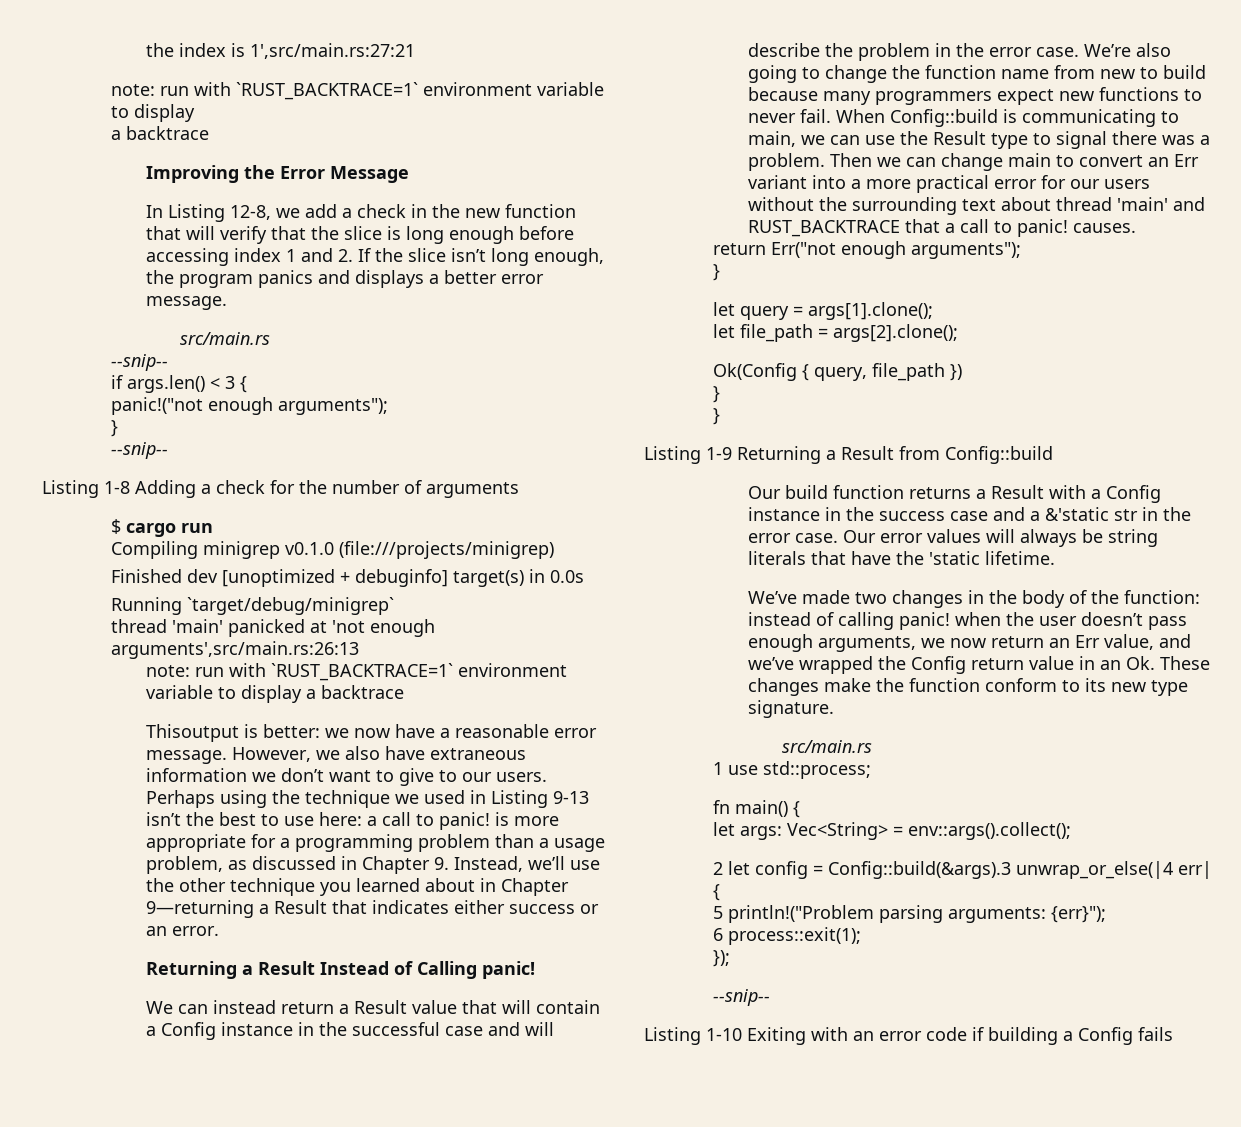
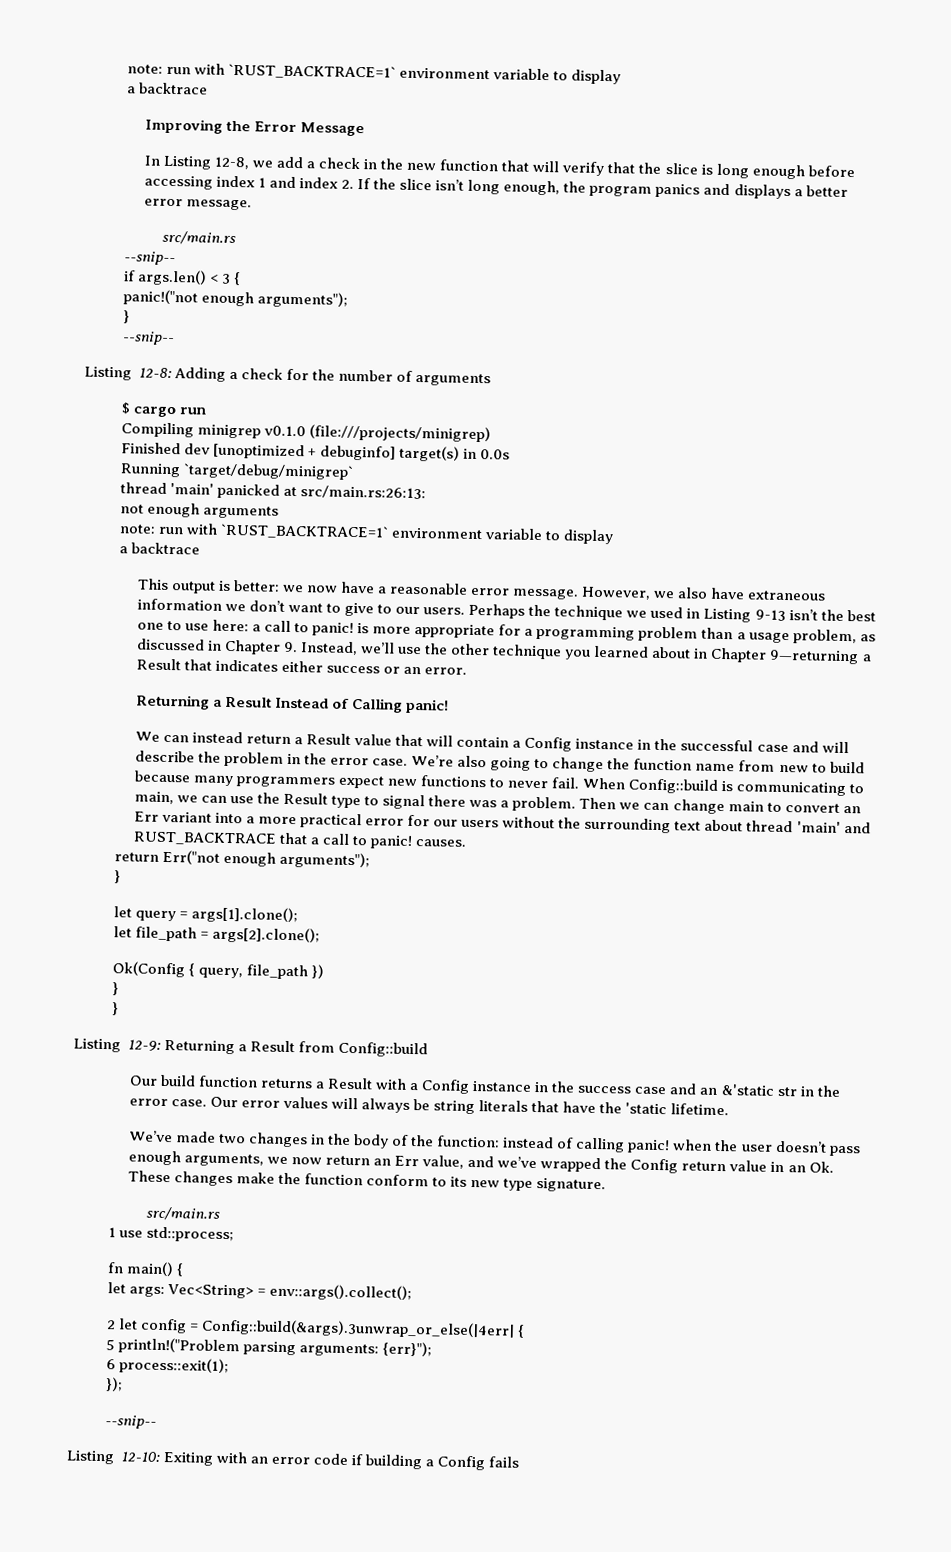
[145,43,415,59] the index is 1',src/main.rs:27:21 // -> (126, 69) none
(333, 255) none -> [298,177,338,189] index
[104,481,130,494] 1-8 -> [138,367,172,379] 12-8:
[332,619,436,637] [111,641,360,659] [145,663,567,681] [145,685,404,703] [145,724,239,742] 'not enough arguments',src/main.rs:26:13 // note: run with `RUST_BACKTRACE=1` environment variable to display a backtrace // Thisoutput -> [300,485,427,500] [119,502,279,519] [118,523,615,545] [118,542,200,555] [136,578,216,594] src/main.rs:26:13: // not enough arguments // note: run with `RUST_BACKTRACE=1` environment variable to display // a backtrace // This output
[219,790,267,808] using -> (526, 611) none
(256, 819) none -> [136,622,164,630] one
[706,447,732,460] 1-9 -> [127,1039,161,1051] 12-9:
[1029,511,1040,521] a -> [699,1087,718,1095] an
[828,861,1213,879] Config::build(&args).3 unwrap_or_else(|4 err| -> [201,1318,516,1339] Config::build(&args).3unwrap_or_else(|4err|
[706,1028,742,1041] 1-10 -> [120,1451,160,1462] 12-10:

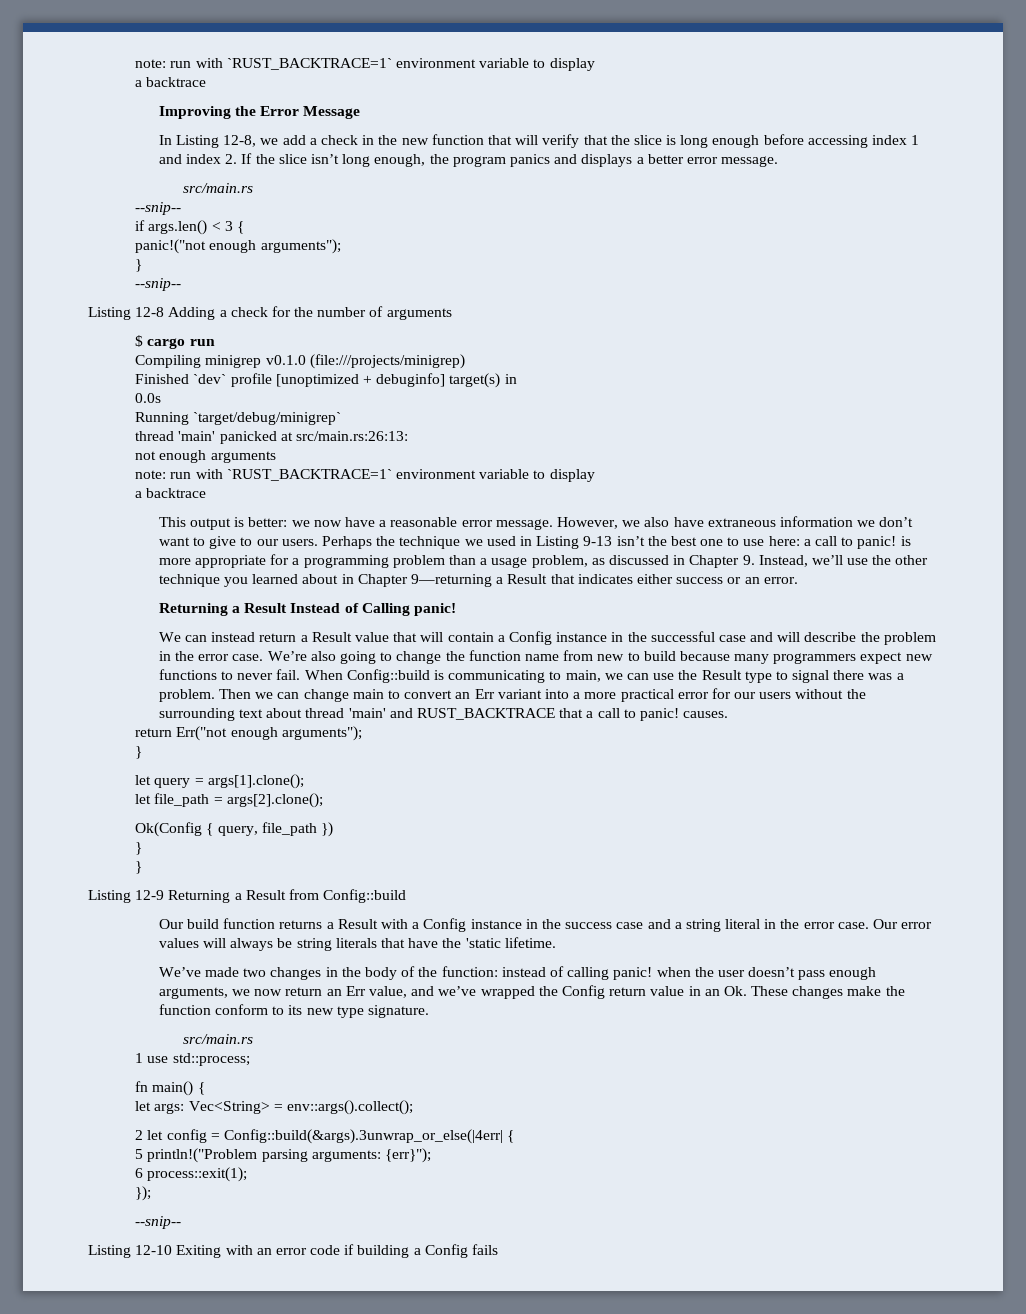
[138,367,172,379] 12-8: -> [135,307,165,317] 12-8
[183,443,211,455] dev -> [193,373,272,387] `dev` profile
(478, 453) none -> (517, 379) //
[127,1039,161,1051] 12-9: -> [135,890,165,900] 12-9
[699,1084,797,1097] an &'static str -> [674,919,761,932] a string literal
[120,1451,160,1462] 12-10: -> [135,1245,173,1255] 12-10

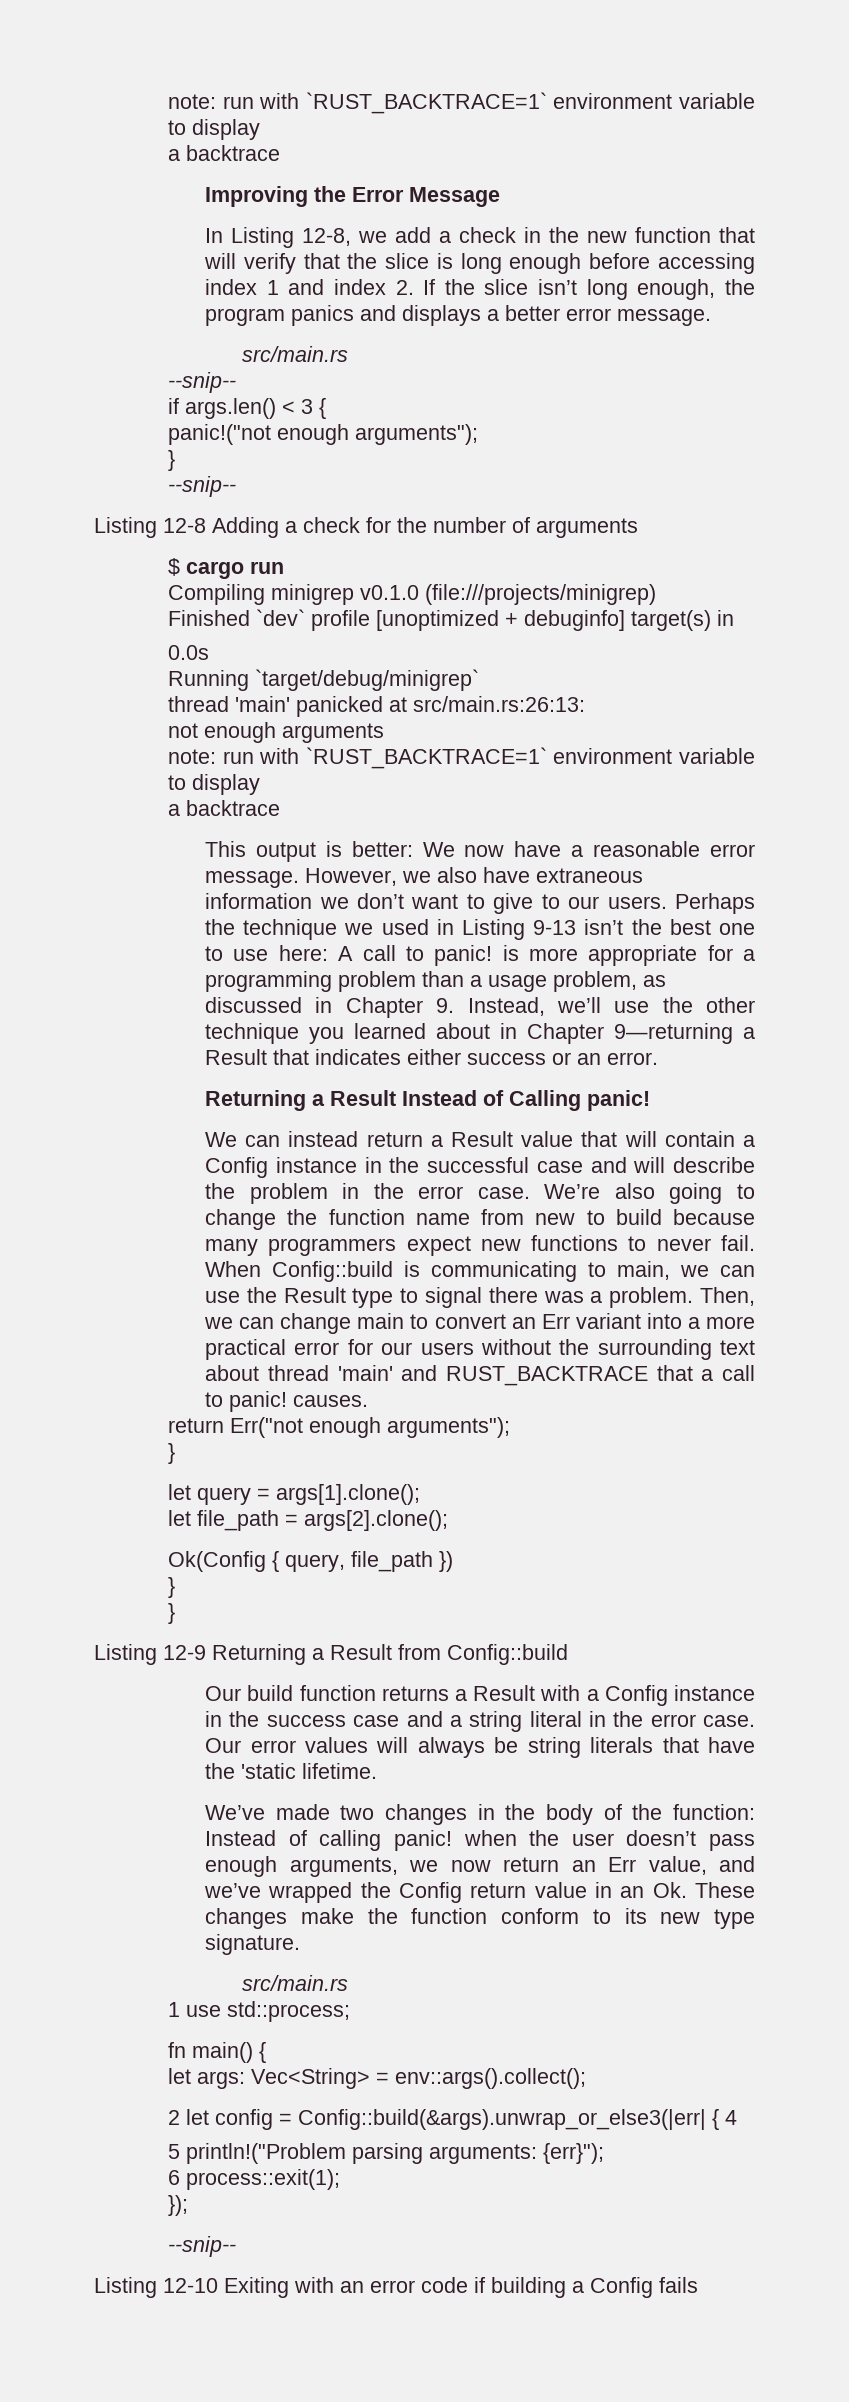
[291,520,310,527] we -> [422,842,455,857] We
[803,539,811,546] a -> [338,946,354,961] A
[219,689,252,699] Then -> [700,1287,755,1306] Then,
[501,967,546,977] instead -> [205,1830,277,1846] Instead
[224,1129,515,1144] Config::build(&args).3unwrap_or_else(|4err| { -> [298,2109,738,2130] Config::build(&args).unwrap_or_else3(|err| { 4

